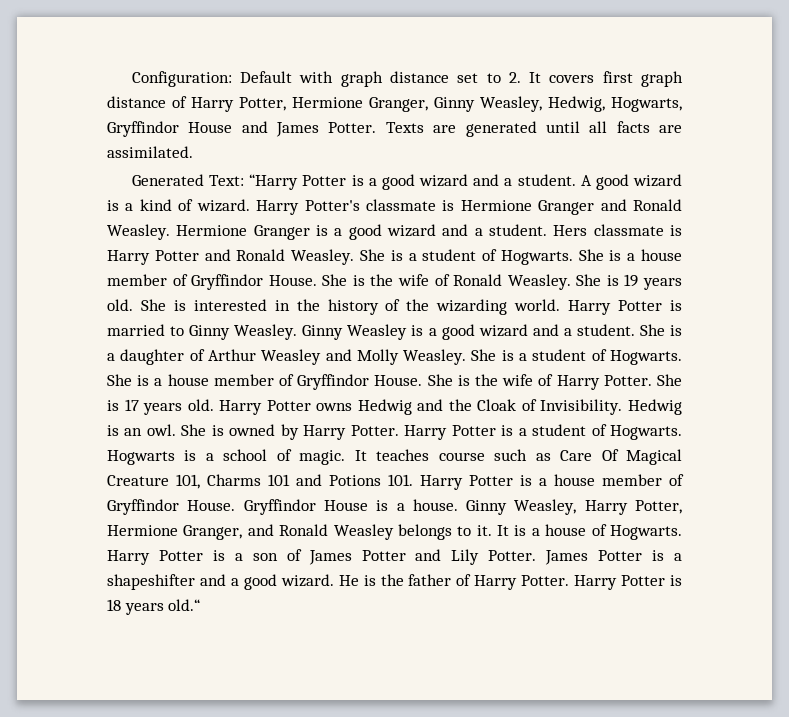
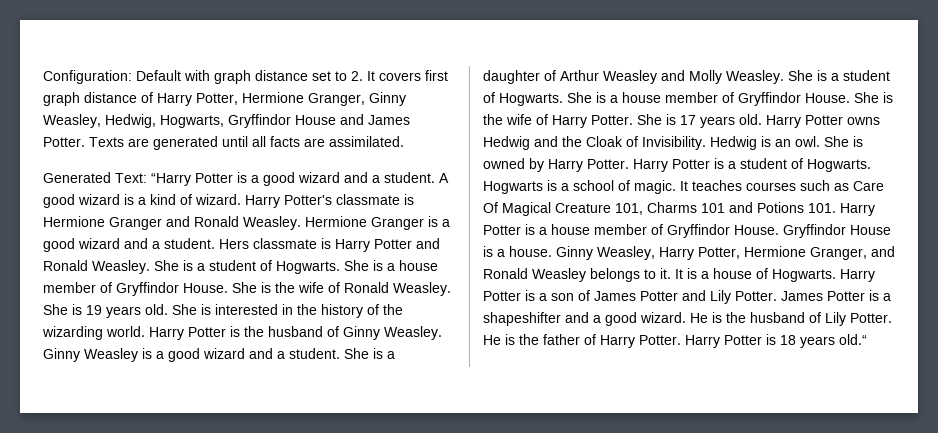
[107,324,185,336] married to -> [244,326,339,337] the husband of
[438,452,485,461] course -> [746,182,796,191] courses
(404, 580) none -> [750,312,892,326] [483,334,539,345] husband of Lily Potter. He is the

